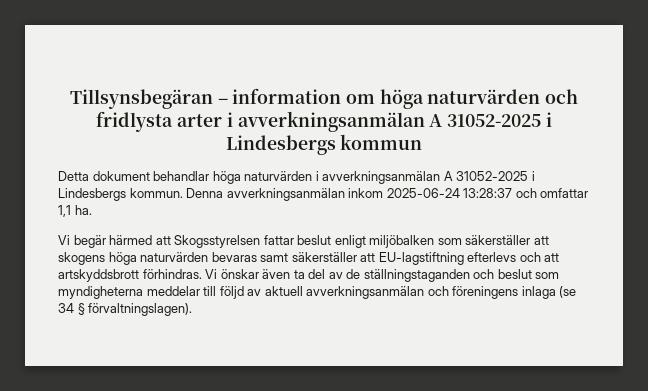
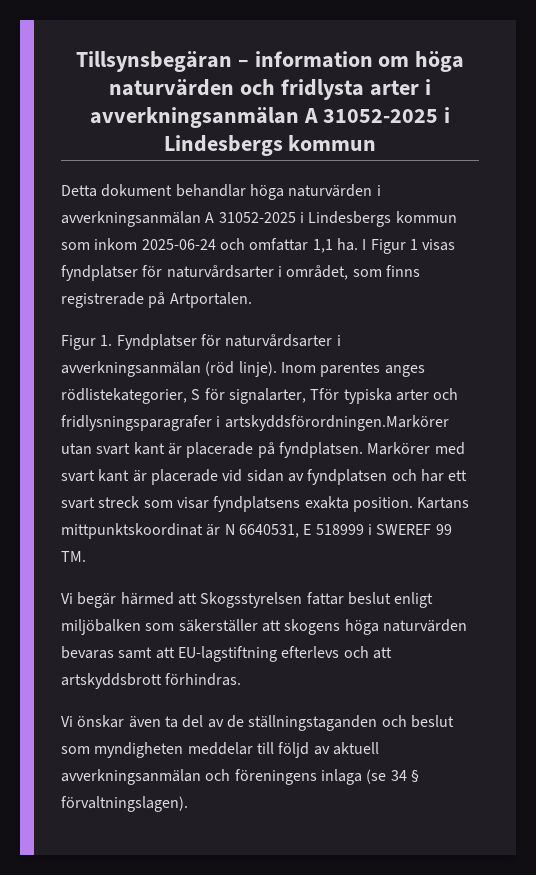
[129,188,345,201] kommun. Denna avverkningsanmälan -> [395,211,457,223] [61,242,90,250] kommun som
[463,188,513,198] 13:28:37 -> (216, 244) none
(92, 210) none -> [362,239,456,254] [61,265,420,281] [61,292,252,308] [61,334,341,350] [61,361,425,377] [61,388,459,404] [61,415,449,431] [61,442,465,458] [61,469,468,485] [61,496,470,512] [61,523,452,539] [61,551,86,562] I Figur 1 visas fyndplatser för naturvårdsarter i området, som finns registrerade på Artportalen. // Figur 1. Fyndplatser för naturvårdsarter i avverkningsanmälan (röd linje). Inom parentes anges rödlistekategorier, S för signalarter, Tför typiska arter och fridlysningsparagrafer i artskyddsförordningen.Markörer utan svart kant är placerade på fyndplatsen. Markörer med svart kant är placerade vid sidan av fyndplatsen och har ett svart streck som visar fyndplatsens exakta position. Kartans mittpunktskoordinat är N 6640531, E 518999 i SWEREF 99 TM.
[291,252,357,262] säkerställer -> (153, 653) none
(202, 274) none -> (242, 679) //
[58,286,143,299] myndigheterna -> [94,742,184,758] myndigheten

